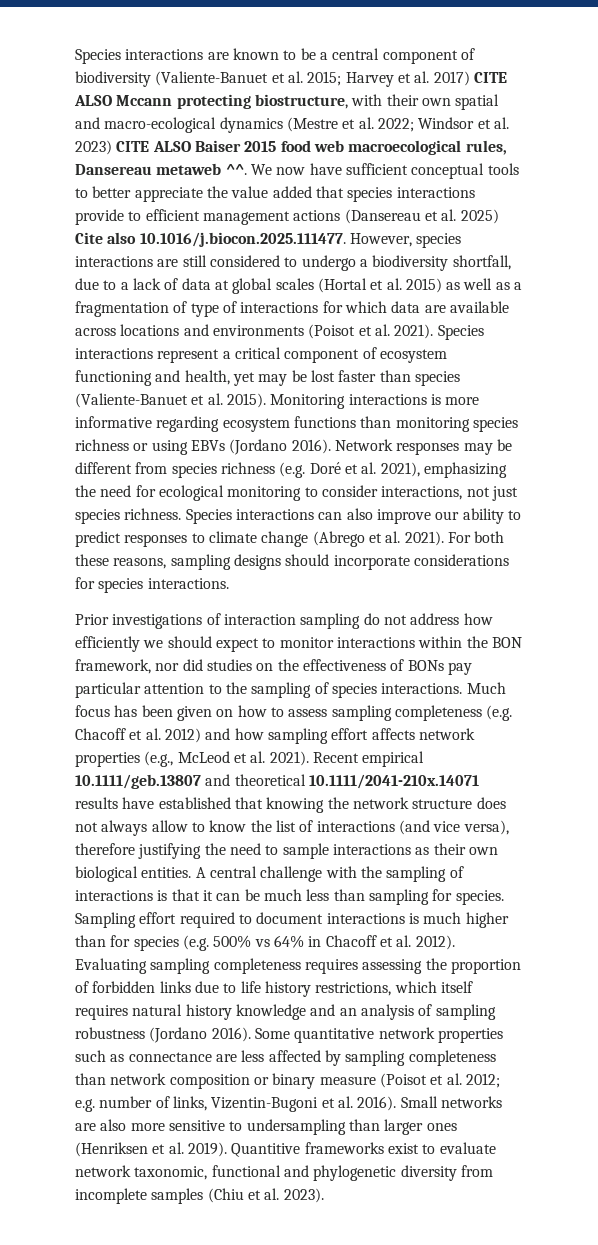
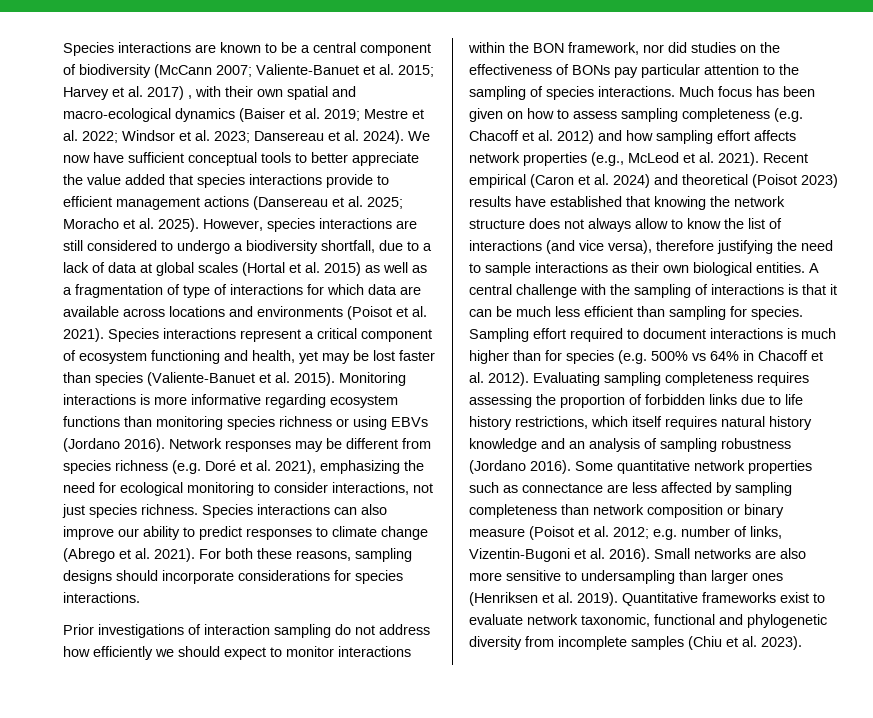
[155,71,269,86] (Valiente-Banuet -> [154,64,359,78] (McCann 2007; Valiente-Banuet
[473,72,507,83] [74,94,348,109] CITE ALSO Mccann protecting biostructure, -> [188,95,192,99] ,
[286,117,338,132] (Mestre -> [239,108,408,122] (Baiser et al. 2019; Mestre
[75,140,507,155] [75,163,247,175] 2023) CITE ALSO Baiser 2015 food web macroecological rules, Dansereau metaweb ^^. -> [214,130,404,144] 2023; Dansereau et al. 2024).
[460,209,499,224] [75,232,346,247] 2025) Cite also 10.1016/j.biocon.2025.111477. -> [367,197,403,209] [63,218,199,232] 2025; Moracho et al. 2025).
[75,774,479,789] 10.1111/geb.13807 and theoretical 10.1111/2041-210x.14071 -> [530,174,838,188] (Caron et al. 2024) and theoretical (Poisot 2023)
(330, 895) none -> [584,306,633,317] efficient
[231,1143,301,1157] Quantitive -> [622,592,698,606] Quantitative

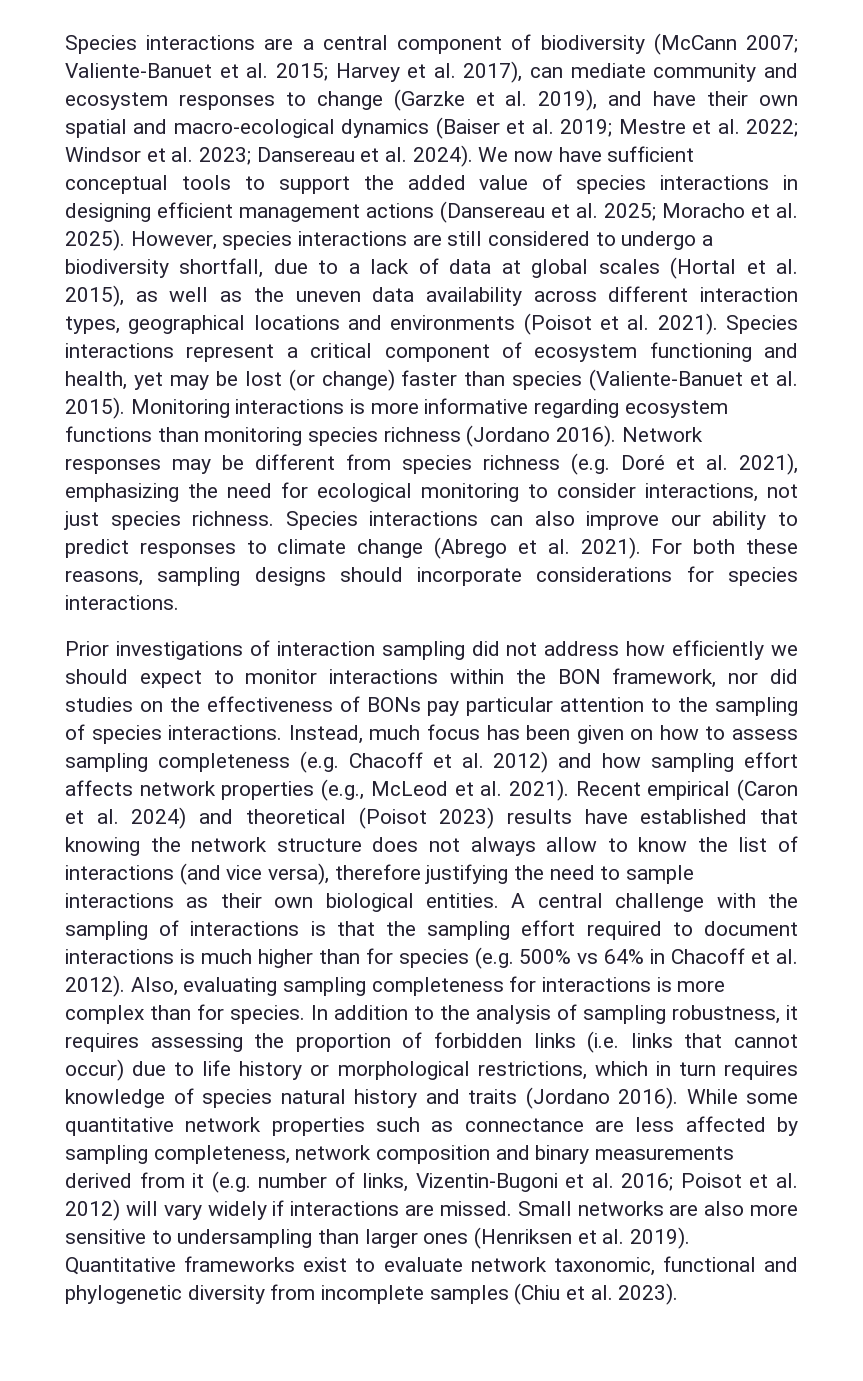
[220,42,297,53] known to be -> (294, 44) none
[147,86,221,100] 2017) , with -> [463,61,798,83] [65,89,697,111] 2017), can mediate community and ecosystem responses to change (Garzke et al. 2019), and have
[311,152,419,166] [63,174,389,188] better appreciate the value added that species interactions provide to -> [278,174,798,194] [65,203,151,222] support the added value of species interactions in designing
[324,262,361,276] 2015) -> [65,285,124,307] 2015),
[63,284,421,298] [63,306,165,317] a fragmentation of type of interactions for which data are available across -> [253,286,798,306] [65,315,246,334] the uneven data availability across different interaction types, geographical
(395, 355) none -> [288,369,395,391] (or change)
[336,416,428,430] or using EBVs -> (461, 434) none
[335,624,351,635] do -> [471,641,500,656] did
[679,86,714,97] Much -> [288,725,421,744] Instead, much
[830,284,837,295] [469,306,803,320] [469,328,529,342] it can be much less efficient than sampling for species. Sampling -> [385,921,511,940] the sampling
[533,372,753,386] Evaluating sampling completeness -> [130,976,726,996] [65,1004,798,1024] Also, evaluating sampling completeness for interactions is more complex than for species. In addition to the analysis of sampling robustness, it
[741,394,803,405] [469,416,812,430] [469,438,791,452] [469,460,613,474] due to life history restrictions, which itself requires natural history knowledge and an analysis of sampling robustness (Jordano 2016). Some -> [587,1031,799,1053] [65,1059,799,1081] [65,1087,798,1109] (i.e. links that cannot occur) due to life history or morphological restrictions, which in turn requires knowledge of species natural history and traits (Jordano 2016). While some
[469,504,784,518] [469,526,677,540] completeness than network composition or binary measure (Poisot et al. 2012; e.g. -> [153,1145,735,1164] [65,1171,251,1193] completeness, network composition and binary measurements derived from it (e.g.
[609,548,650,562] 2016). -> [621,1173,799,1191] [65,1199,512,1221] 2016; Poisot et al. 2012) will vary widely if interactions are missed.

